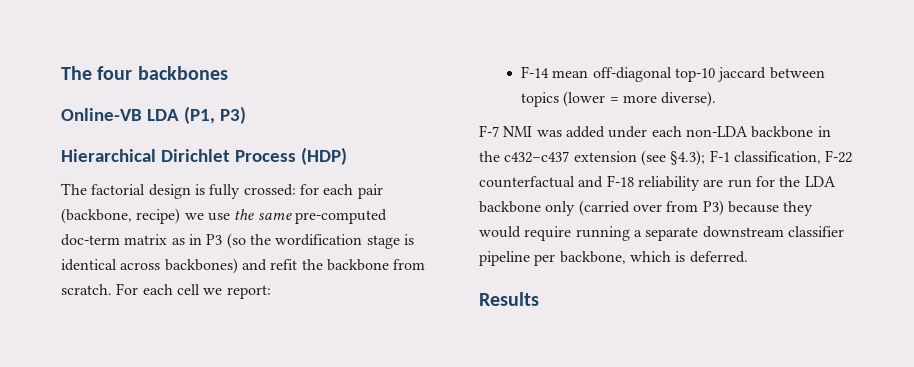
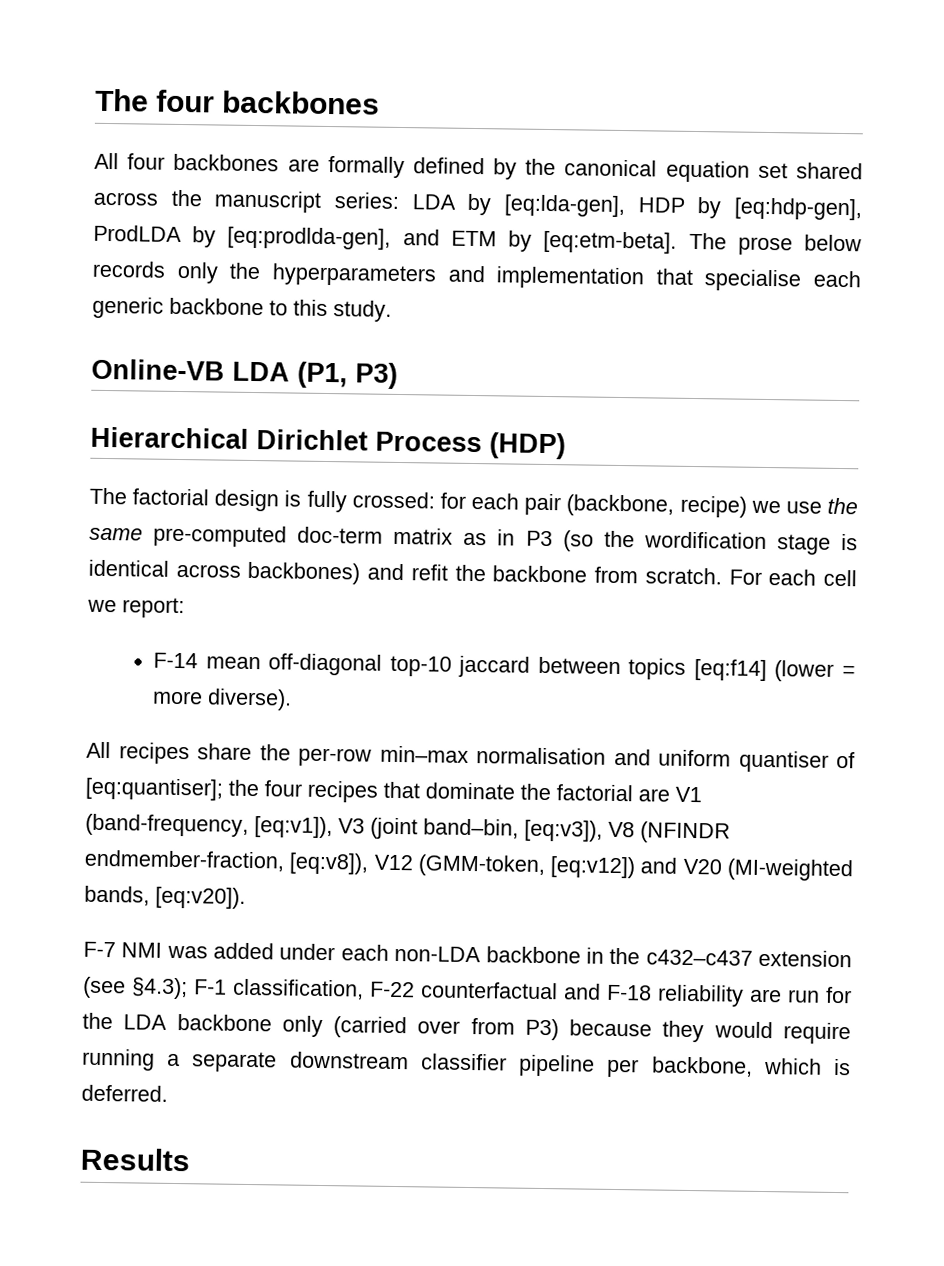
(228, 73) none -> [94,152,863,183] [93,189,862,221] [93,224,862,256] [92,260,861,292] [92,296,392,322] // All four backbones are formally defined by the canonical equation set shared across the manuscript series: LDA by [eq:lda-gen], HDP by [eq:hdp-gen], ProdLDA by [eq:prodlda-gen], and ETM by [eq:etm-beta]. The prose below records only the hyperparameters and implementation that specialise each generic backbone to this study.
(560, 99) none -> [693,659,767,682] [eq:f14]
(717, 99) none -> [86,741,855,773] [85,777,702,803] [85,813,731,844] [84,849,854,882] [84,885,246,909] // All recipes share the per-row min–max normalisation and uniform quantiser of [eq:quantiser]; the four recipes that dominate the factorial are V1 (band-frequency, [eq:v1]), V3 (joint band–bin, [eq:v3]), V8 (NFINDR endmember-fraction, [eq:v8]), V12 (GMM-token, [eq:v12]) and V20 (MI-weighted bands, [eq:v20]).

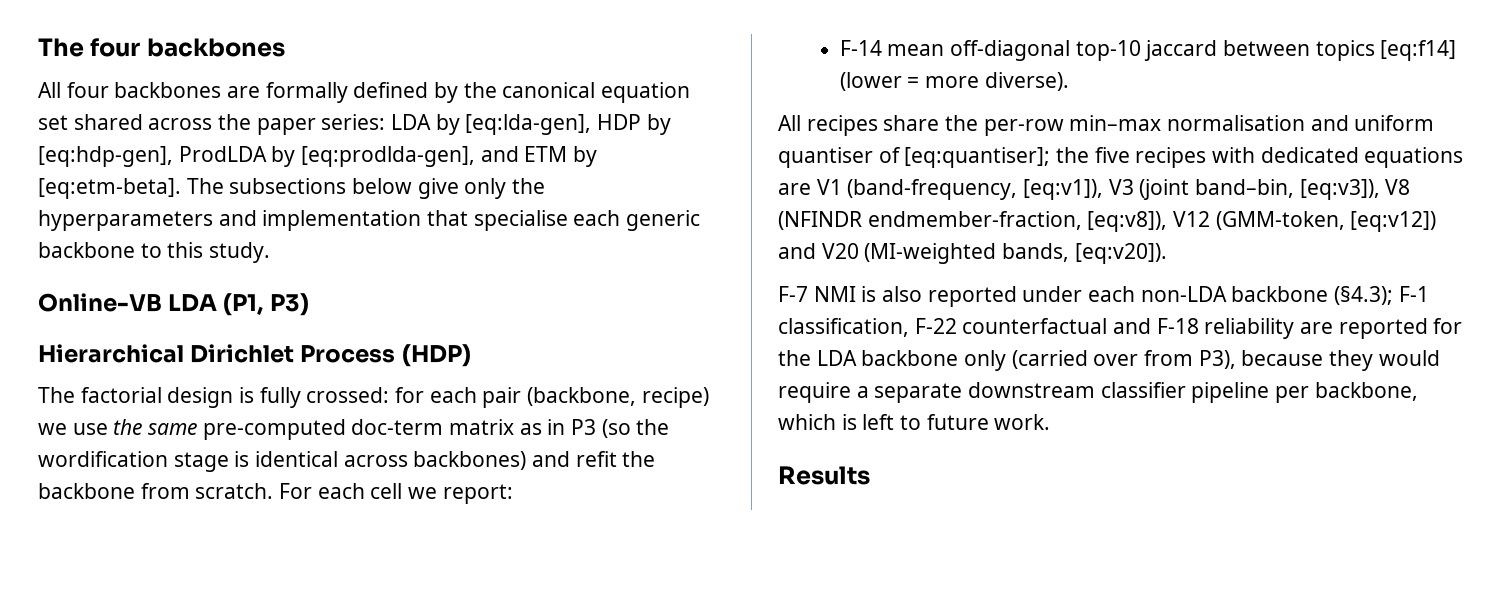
[214,190,322,213] manuscript -> [256,118,316,135] paper
[737,234,862,256] [92,260,166,278] prose below records -> [229,178,459,199] subsections below give
[264,780,633,803] four recipes that dominate the factorial -> [1094,147,1464,168] five recipes with dedicated equations
[166,942,275,960] was added -> [861,286,1017,307] is also reported
[585,947,853,968] [82,976,188,1000] in the c432–c437 extension (see §4.3); -> [1334,286,1394,305] (§4.3);
[788,989,820,1003] run -> [1338,318,1428,339] reported
[524,1018,559,1041] P3) -> [1198,350,1236,369] P3),
[82,1048,155,1071] running -> (851, 392) none
[81,1084,168,1102] deferred. -> [862,414,1051,430] left to future work.

